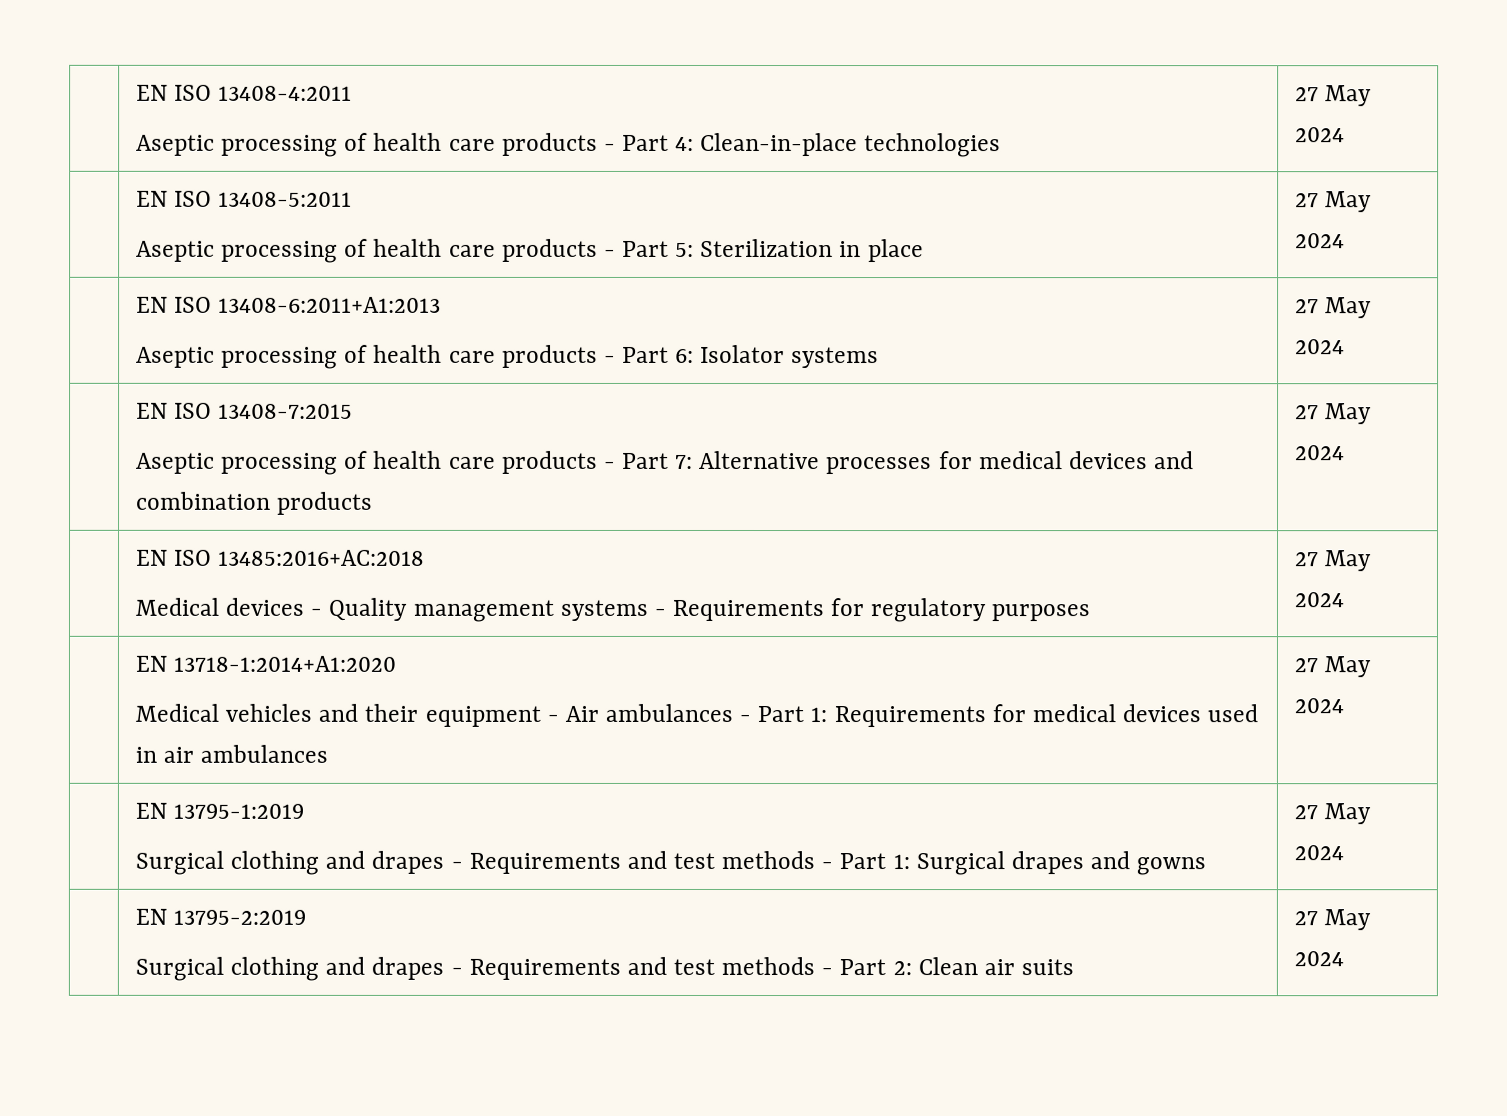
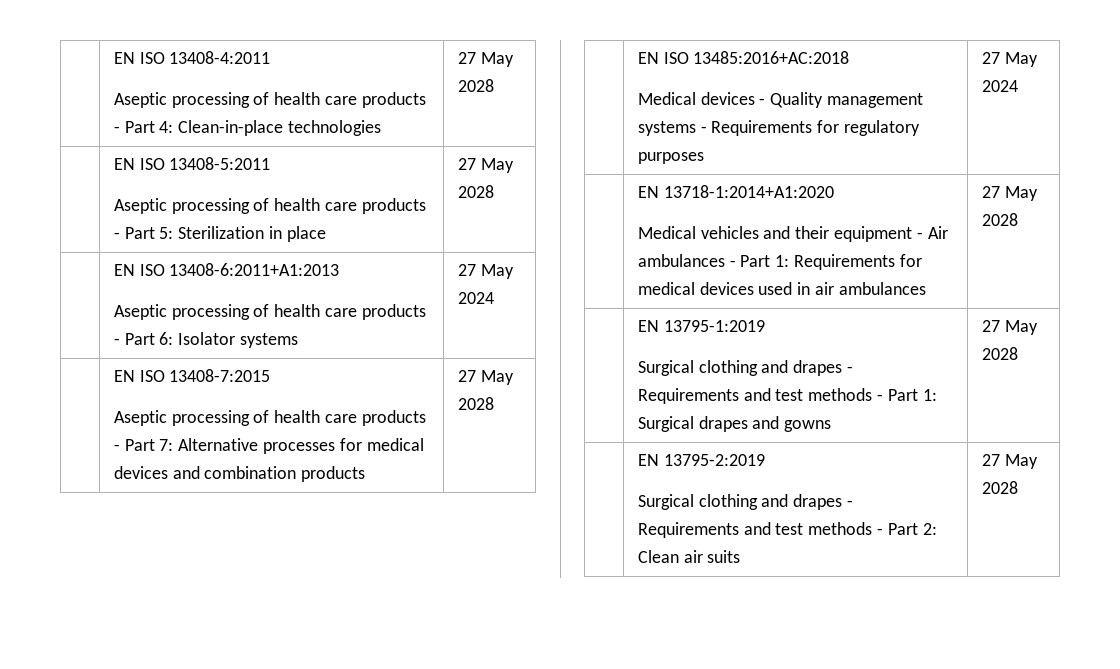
[1294,127,1345,143] 2024 -> [457,79,494,92] 2028
[1294,233,1345,249] 2024 -> [457,185,494,198] 2028
[1294,445,1345,461] 2024 -> [457,397,494,410] 2028
[1293,698,1344,714] 2024 -> [981,213,1018,226] 2028
[1293,845,1344,861] 2024 -> [981,347,1018,360] 2028
[1293,951,1344,967] 2024 -> [981,481,1018,494] 2028

